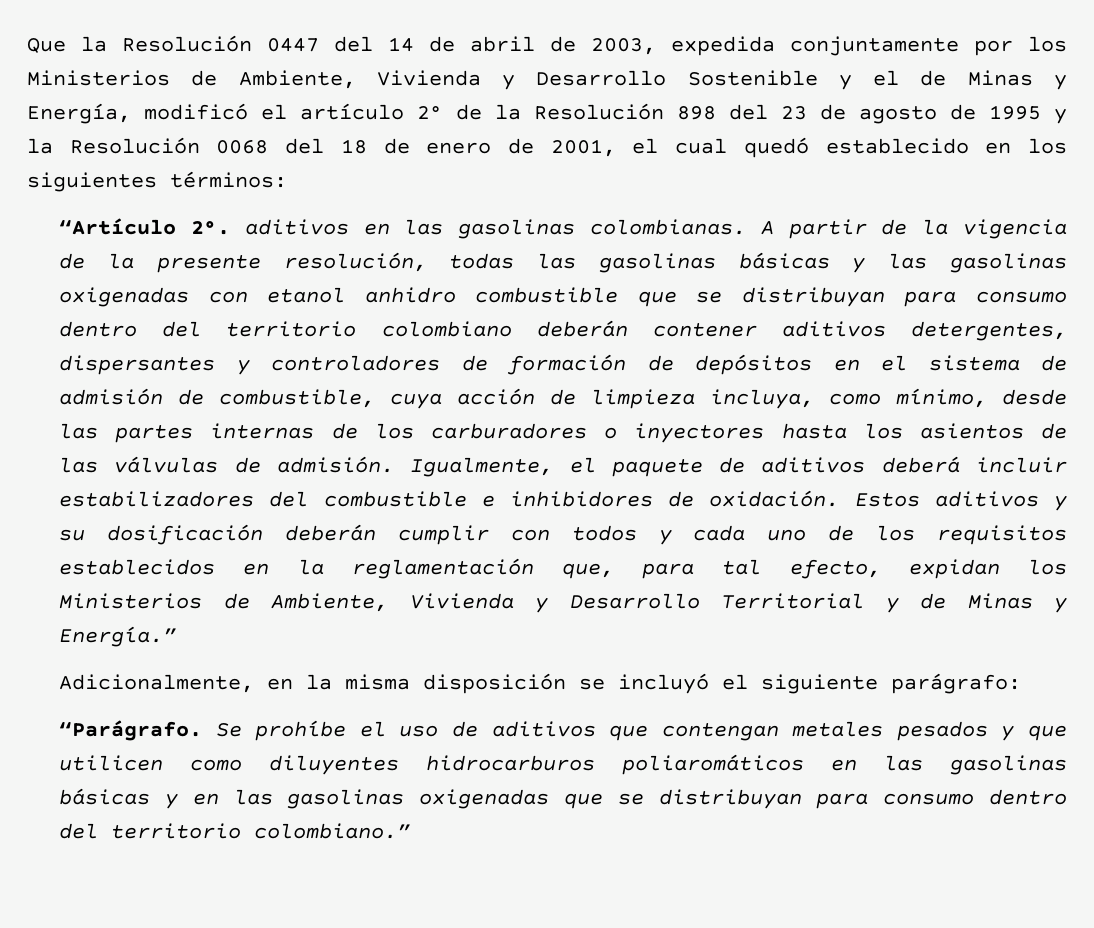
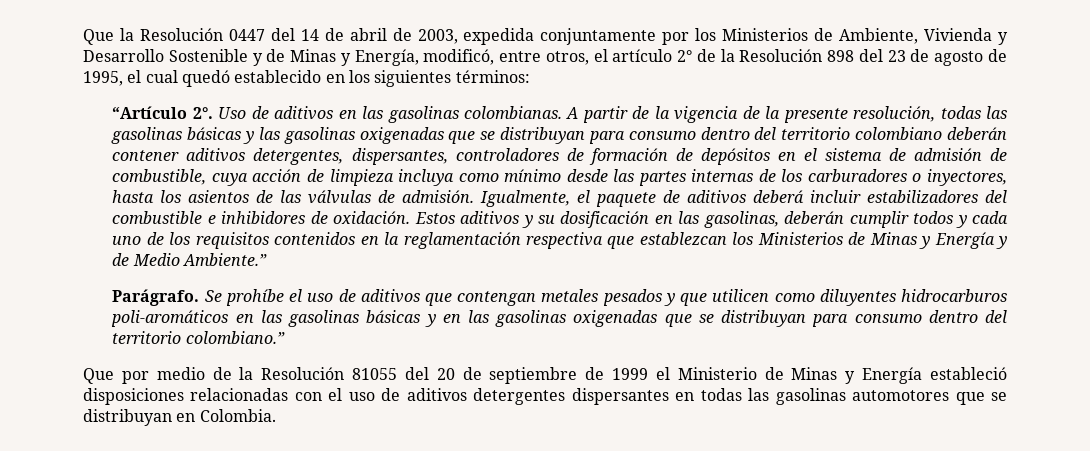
[873,70,900,86] el -> (263, 59) none
[144,103,248,120] modificó -> [423,49,589,65] modificó, entre otros,
[989,105,1067,124] [27,137,616,157] 1995 y la Resolución 0068 del 18 de enero de 2001, -> [83,71,123,86] 1995,
(230, 228) none -> [218,106,269,119] Uso de
[208,287,619,303] con etanol anhidro combustible -> (444, 135) none
[59,355,250,375] dispersantes y -> [351,148,448,165] dispersantes,
[710,388,988,409] incluya, como mínimo, -> [398,169,562,186] incluya como mínimo
[634,423,765,443] inyectores -> [926,169,1007,186] inyectores,
(264, 534) none -> [654,211,779,228] en las gasolinas,
[510,529,550,541] con -> (909, 219) none
[59,559,216,575] establecidos -> [274,232,356,245] contenidos
[561,559,1067,579] [59,593,1068,613] [59,626,177,647] [59,673,1022,694] [59,720,203,741] que, para tal efecto, expidan los Ministerios de Ambiente, Vivienda y Desarrollo Territorial y de Minas y Energía.” // Adicionalmente, en la misma disposición se incluyó el siguiente parágrafo: // “Parágrafo. -> [525,232,1007,249] [112,253,268,266] [112,289,200,306] respectiva que establezcan los Ministerios de Minas y Energía y de Medio Ambiente.” // Parágrafo.
[622,754,805,775] poliaromáticos -> [111,310,229,327] poli-aromáticos
(411, 831) none -> [83,367,1008,384] [83,388,1008,405] [83,409,276,426] // Que por medio de la Resolución 81055 del 20 de septiembre de 1999 el Ministerio de Minas y Energía estableció disposiciones relacionadas con el uso de aditivos detergentes dispersantes en todas las gasolinas automotores que se distribuyan en Colombia.

